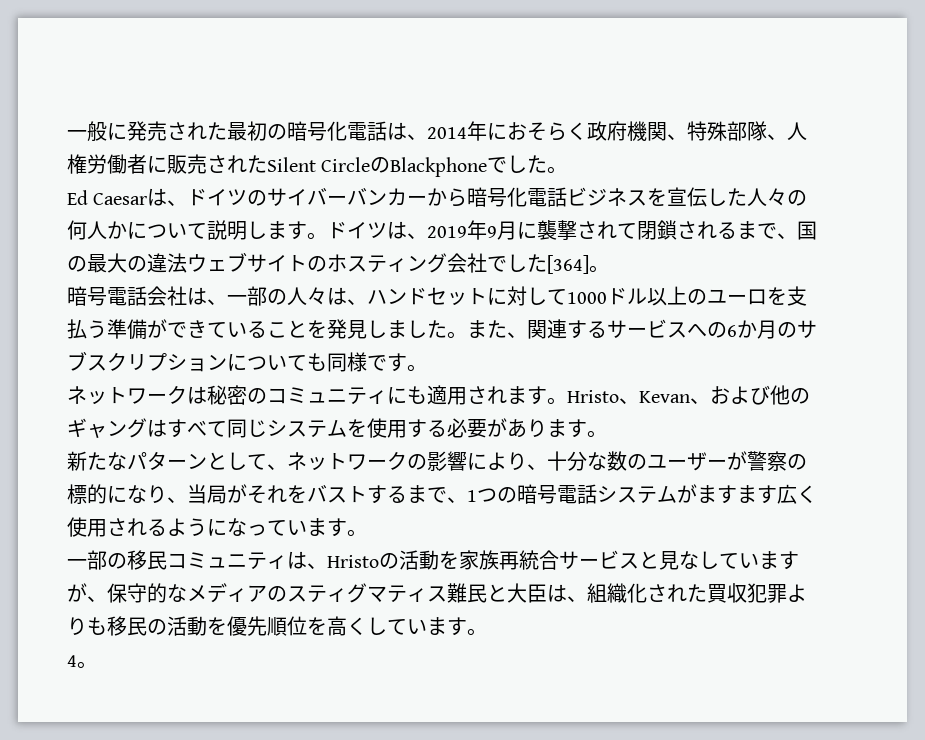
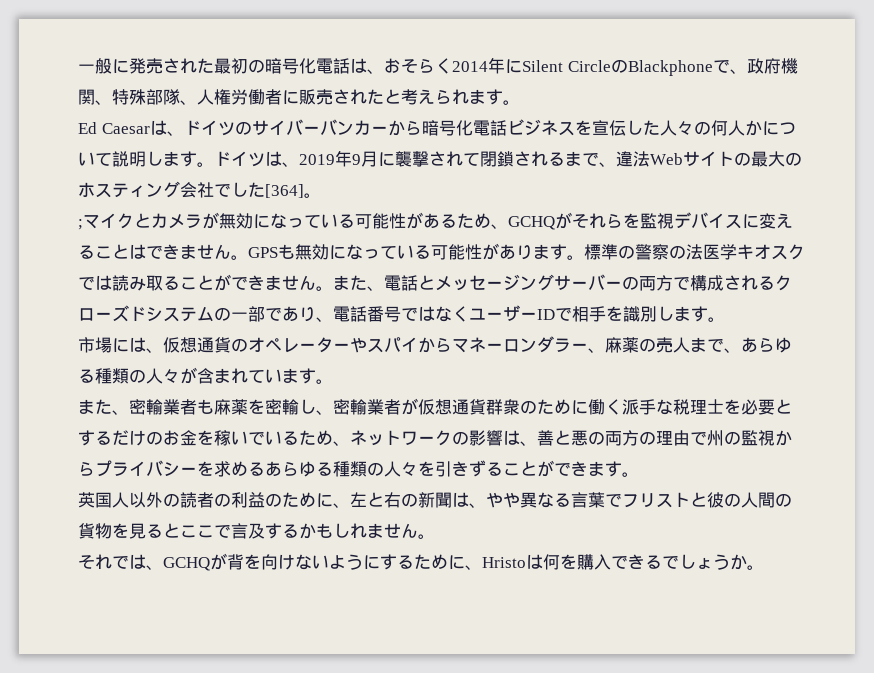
[427,121,587,141] 2014年におそらく -> [384,57,747,76] おそらく2014年にSilent CircleのBlackphoneで、
[267,155,548,177] Silent CircleのBlackphoneでした -> [384,89,503,105] と考えられます
[797,221,817,240] [67,252,307,273] 国の最大の違法ウェブサイト -> [616,151,785,167] 違法Webサイトの最大
[67,286,807,306] [67,319,817,340] [67,351,427,372] [67,385,810,405] [67,418,607,438] [67,451,267,471] 暗号電話会社は、一部の人々は、ハンドセットに対して1000ドル以上のユーロを支払う準備ができていることを発見しました。また、関連するサービスへの6か月のサブスクリプションについても同様です。 // ネットワークは秘密のコミュニティにも適用されます。Hristo、Kevan、および他のギャングはすべて同じシステムを使用する必要があります。 // 新たなパターンとして -> [78,212,793,230] [78,243,805,260] [78,274,792,291] [78,305,725,322] [78,336,792,353] [78,367,333,384] [78,398,792,415] [78,430,333,446] ;マイクとカメラが無効になっている可能性があるため、GCHQがそれらを監視デバイスに変えることはできません。GPSも無効になっている可能性があります。標準の警察の法医学キオスクでは読み取ることができません。また、電話とメッセージングサーバーの両方で構成されるクローズドシステムの一部であり、電話番号ではなくユーザーIDで相手を識別します。 // 市場には、仮想通貨のオペレーターやスパイからマネーロンダラー、麻薬の売人まで、あらゆる種類の人々が含まれています。 // また、密輸業者も麻薬を密輸し、密輸業者が仮想通貨群衆のために働く派手な税理士を必要とするだけのお金を稼いでいるため
[467,451,807,472] [67,484,817,504] [67,517,367,537] [67,550,799,570] [67,583,807,603] [67,616,487,636] [67,655,97,669] により、十分な数のユーザーが警察の標的になり、当局がそれをバストするまで、1つの暗号電話システムがますます広く使用されるようになっています。 // 一部の移民コミュニティは、Hristoの活動を家族再統合サービスと見なしていますが、保守的なメディアのスティグマティス難民と大臣は、組織化された買収犯罪よりも移民の活動を優先順位を高くしています。 // 4。 -> [503,430,792,446] [78,460,639,477] [78,492,792,508] [78,523,435,539] [78,553,764,571] は、善と悪の両方の理由で州の監視からプライバシーを求めるあらゆる種類の人々を引きずることができます。 // 英国人以外の読者の利益のために、左と右の新聞は、やや異なる言葉でフリストと彼の人間の貨物を見るとここで言及するかもしれません。 // それでは、GCHQが背を向けないようにするために、Hristoは何を購入できるでしょうか。

